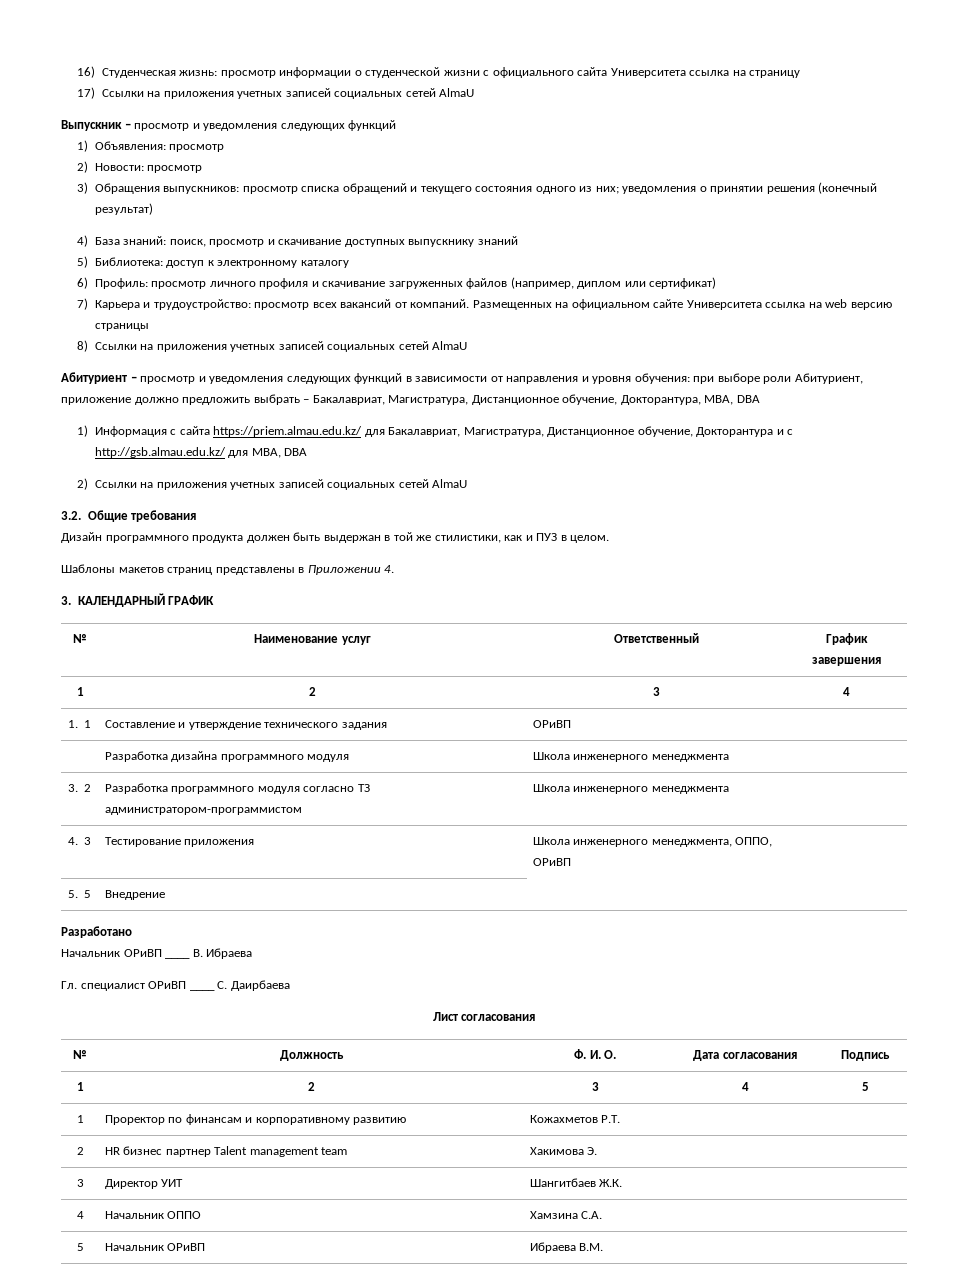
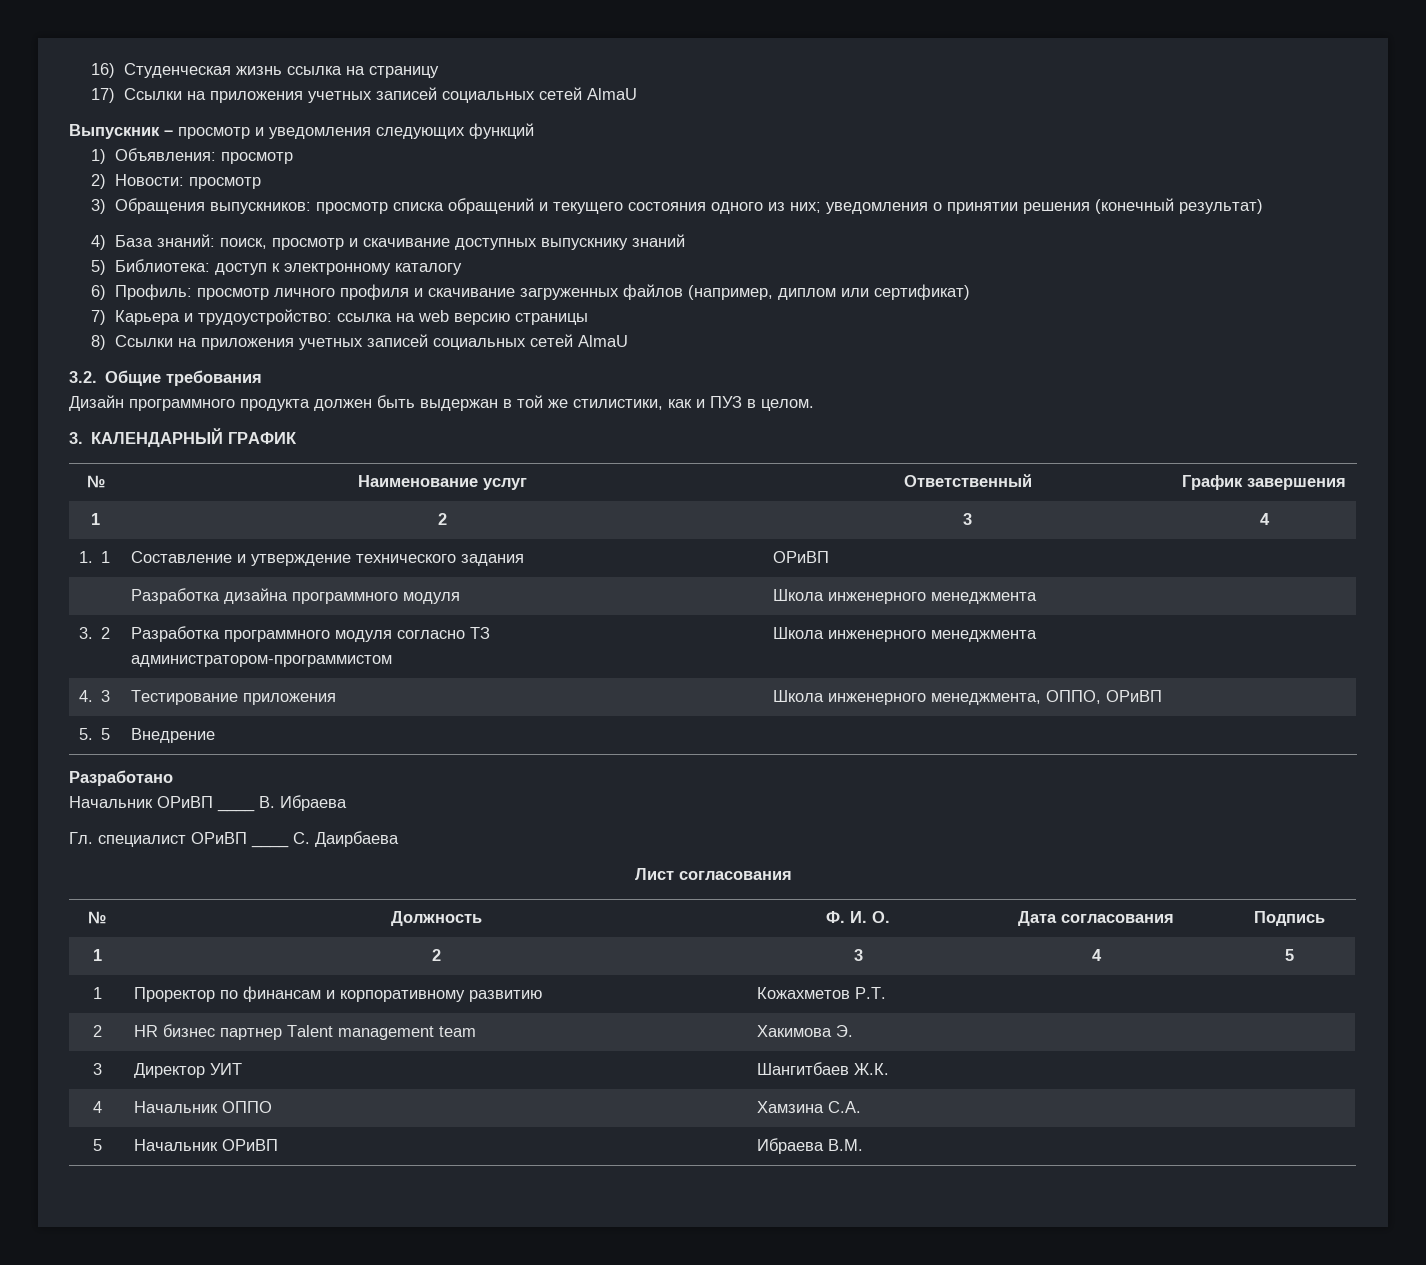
[179,67,686,78] жизнь: просмотр информации о студенческой жизни с официального сайта Университета -> [235,66,282,75] жизнь
[254,299,762,310] просмотр всех вакансий от компаний. Размещенных на официальном сайте Университета -> (332, 317) none
[61,372,863,384] [61,394,760,405] [77,425,794,437] [94,447,308,458] [77,478,468,490] // Абитуриент – просмотр и уведомления следующих функций в зависимости от направления и уровня обучения: при выборе роли Абитуриент, приложение должно предложить выбрать – Бакалавриат, Магистратура, Дистанционное обучение, Докторантура, МВА, DBA // 1) Информация с сайта https://priem.almau.edu.kz/ для Бакалавриат, Магистратура, Дистанционное обучение, Докторантура и с http://gsb.almau.edu.kz/ для МВА, DBA // 2) Ссылки на приложения учетных записей социальных сетей AlmaU -> (628, 341) none
[61,564,395,575] // Шаблоны макетов страниц представлены в Приложении 4. -> (814, 405) none

